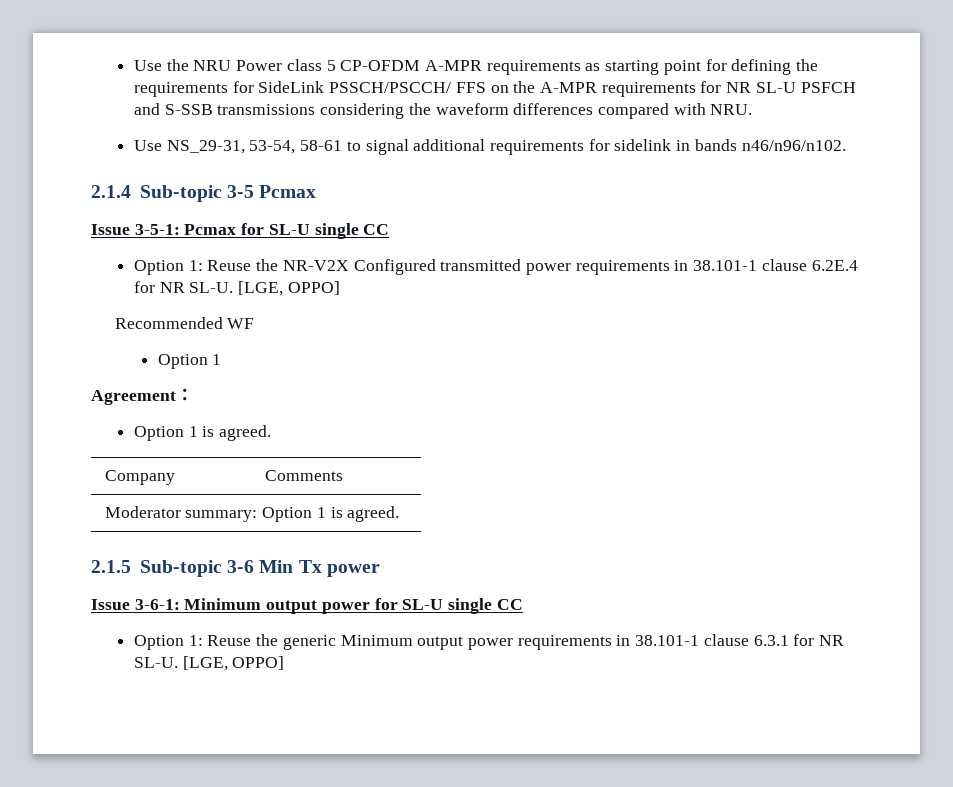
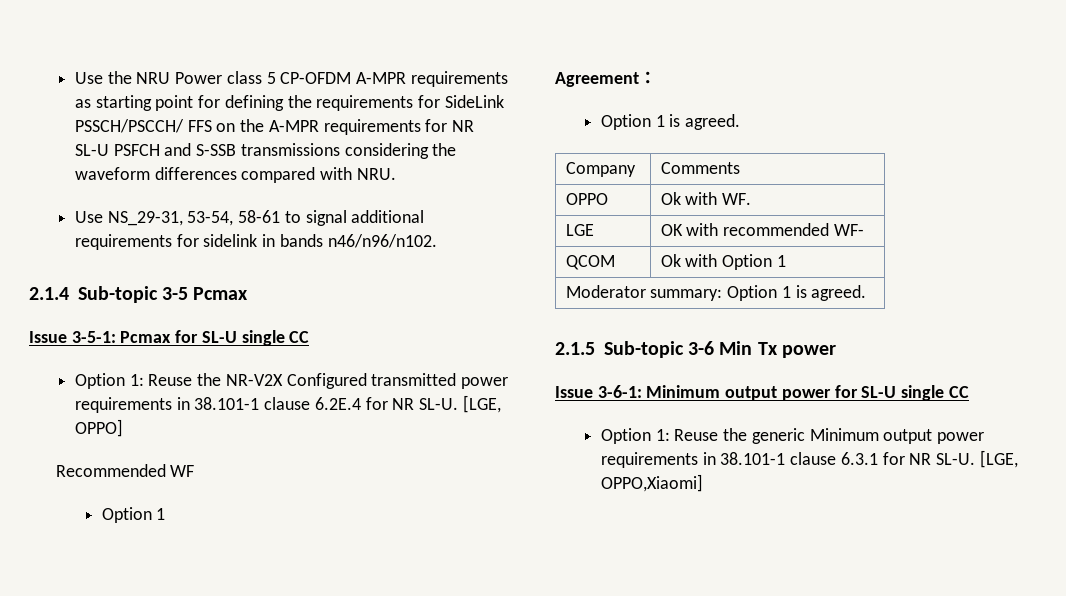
(343, 475) none -> [565,193,608,205] [660,192,752,205] [565,224,594,236] [660,223,864,236] [565,255,615,270] [660,254,786,270] // OPPO | Ok with WF. // LGE | OK with recommended WF- // QCOM | Ok with Option 1
[232,656,285,670] OPPO] -> [600,474,703,492] OPPO,Xiaomi]

